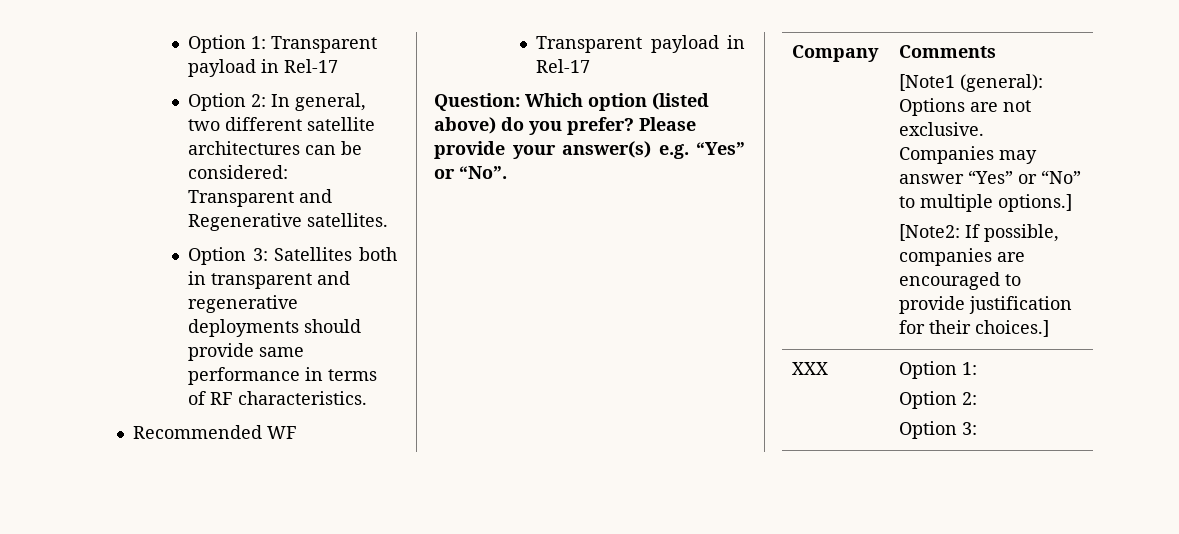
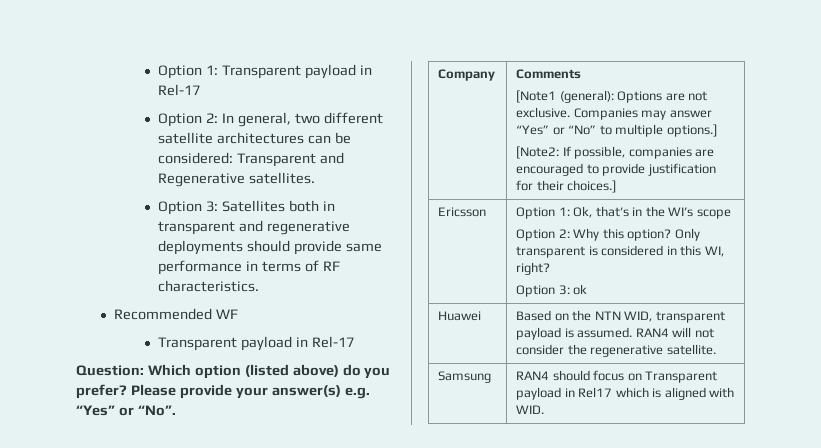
[792,362,829,375] [899,361,978,379] [899,391,978,409] [899,421,978,439] XXX | Option 1: // Option 2: // Option 3: -> [438,207,487,217] [516,206,731,219] [516,228,700,241] [516,245,724,258] [516,262,551,275] [516,284,588,297] [438,311,482,321] [516,310,725,323] [516,327,714,340] [516,344,716,357] [438,371,492,383] [516,370,718,383] [516,387,735,400] [516,405,545,414] Ericsson | Option 1: Ok, that’s in the WI’s scope // Option 2: Why this option? Only transparent is considered in this WI, right? // Option 3: ok // Huawei | Based on the NTN WID, transparent payload is assumed. RAN4 will not consider the regenerative satellite. // Samsung | RAN4 should focus on Transparent payload in Rel17 which is aligned with WID.

